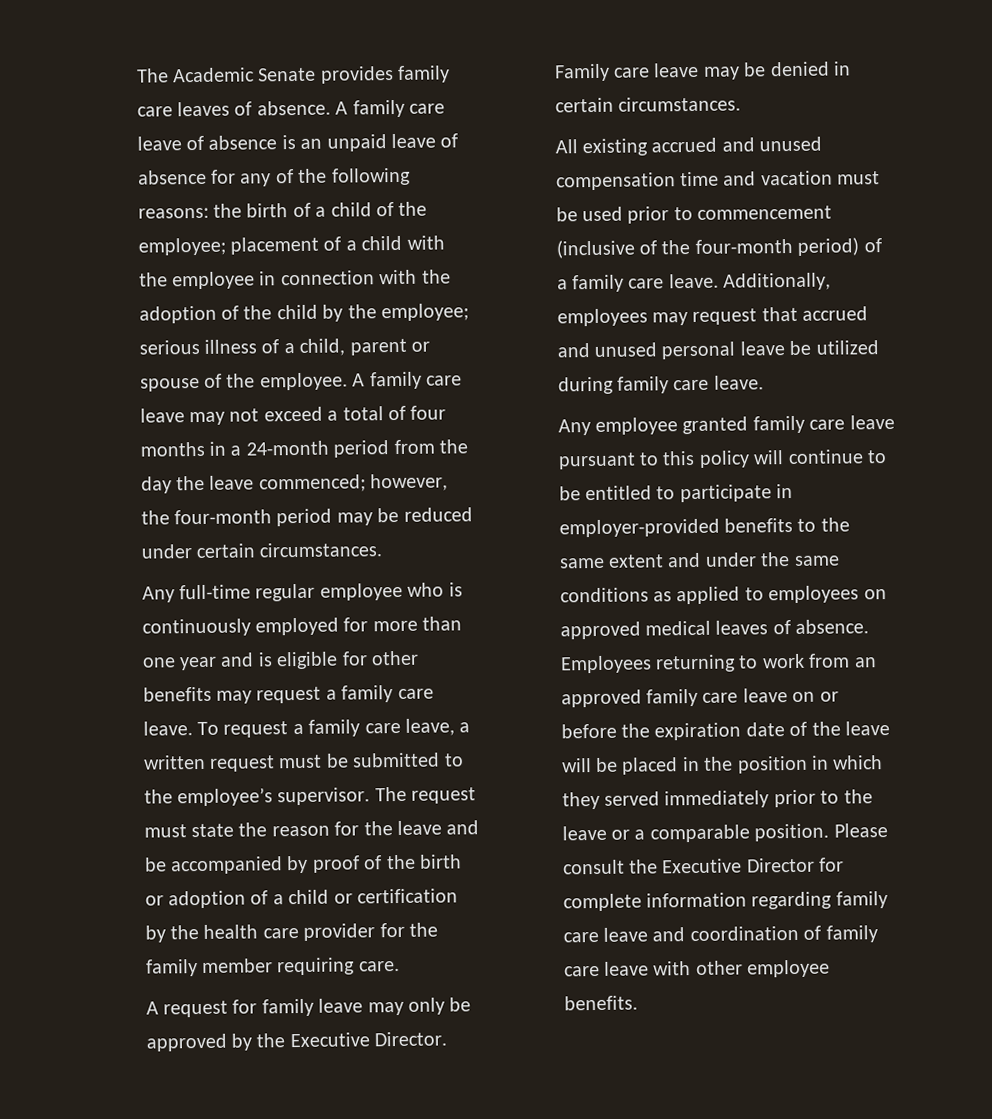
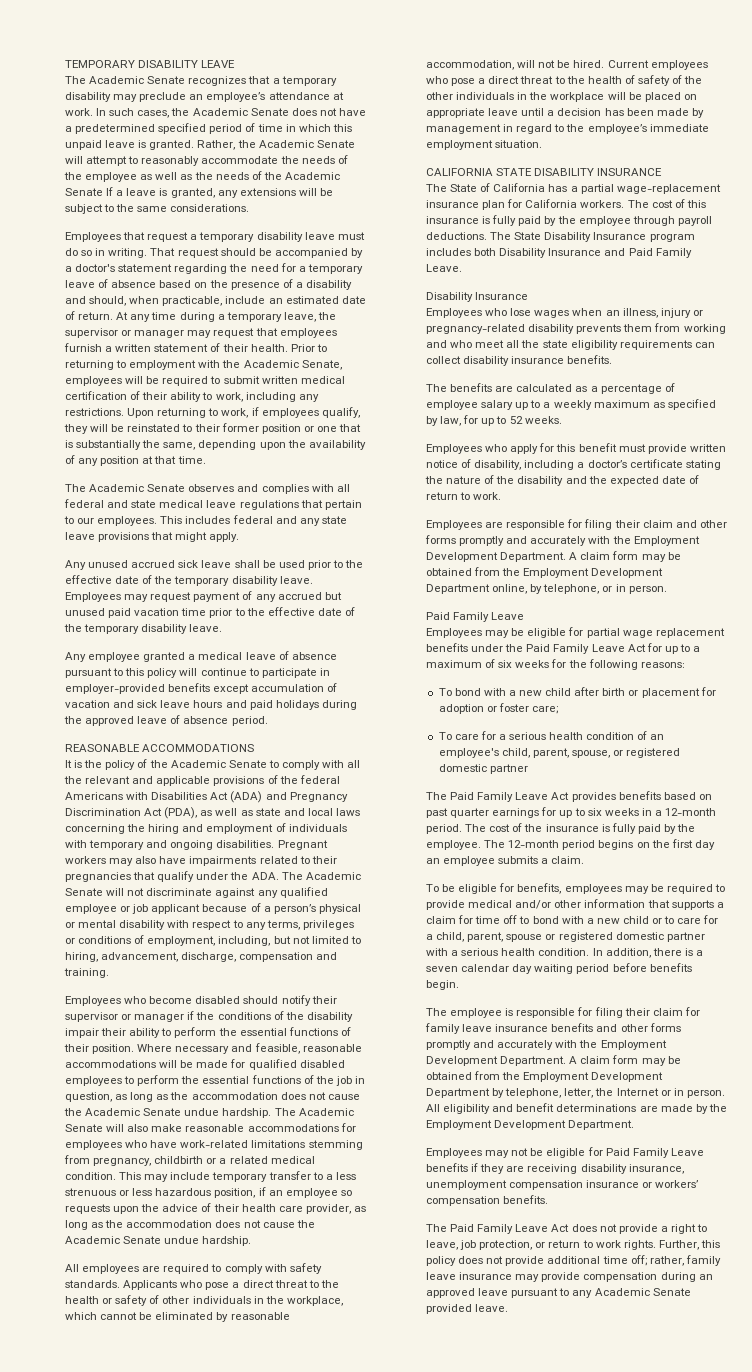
[136,65,451,84] [136,99,446,118] [136,133,459,152] [137,167,411,187] [137,201,428,219] [137,235,445,256] [138,269,451,290] [138,303,470,324] [138,338,431,356] [139,371,463,392] [139,405,447,426] [139,439,469,458] [140,473,449,494] [140,507,473,527] [140,542,383,559] [141,582,463,603] [141,616,463,637] [141,650,420,671] [142,685,434,704] [142,718,471,738] [142,752,464,772] [143,786,477,807] [143,820,480,838] [143,854,463,875] [144,888,459,909] [144,922,439,943] [145,957,400,977] [145,997,472,1018] [145,1031,448,1052] [553,61,852,82] [554,96,742,113] [554,136,823,157] [555,170,881,191] [555,205,833,224] [555,237,882,259] [556,272,832,293] [556,306,869,327] [556,340,879,360] [557,376,710,395] The Academic Senate provides family care leaves of absence. A family care leave of absence is an unpaid leave of absence for any of the following reasons: the birth of a child of the employee; placement of a child with the employee in connection with the adoption of the child by the employee; serious illness of a child, parent or spouse of the employee. A family care leave may not exceed a total of four months in a 24-month period from the day the leave commenced; however, the four-month period may be reduced under certain circumstances. // Any full-time regular employee who is continuously employed for more than one year and is eligible for other benefits may request a family care leave. To request a family care leave, a written request must be submitted to the employee’s supervisor. The request must state the reason for the leave and be accompanied by proof of the birth or adoption of a child or certification by the health care provider for the family member requiring care. // A request for family leave may only be approved by the Executive Director. Family care leave may be denied in certain circumstances. // All existing accrued and unused compensation time and vacation must be used prior to commencement (inclusive of the four-month period) of a family care leave. Additionally, employees may request that accrued and unused personal leave be utilized during family care -> [64,60,236,68] [64,76,337,86] [64,92,344,102] [64,108,366,118] [64,123,352,134] [64,140,355,150] [64,155,348,166] [63,171,340,182] [64,187,333,198] [64,204,250,214] [64,232,365,242] [64,248,363,258] [64,263,363,274] [64,279,352,290] [64,296,366,306] [64,311,336,322] [64,328,337,338] [63,343,327,352] [64,360,342,370] [64,376,345,386] [64,391,319,402] [64,407,360,418] [63,423,362,434] [64,440,366,450] [64,455,206,466] [64,484,350,494] [63,499,362,510] [63,515,347,526] [64,532,240,542] [64,560,364,570] [64,575,313,586] [64,591,342,602] [64,607,355,618] [63,624,188,634] TEMPORARY DISABILITY LEAVE // The Academic Senate recognizes that a temporary disability may preclude an employee’s attendance at work. In such cases, the Academic Senate does not have a predetermined specified period of time in which this unpaid leave is granted. Rather, the Academic Senate will attempt to reasonably accommodate the needs of the employee as well as the needs of the Academic Senate If a leave is granted, any extensions will be subject to the same considerations. // Employees that request a temporary disability leave must do so in writing. That request should be accompanied by a doctor's statement regarding the need for a temporary leave of absence based on the presence of a disability and should, when practicable, include an estimated date of return. At any time during a temporary leave, the supervisor or manager may request that employees furnish a written statement of their health. Prior to returning to employment with the Academic Senate, employees will be required to submit written medical certification of their ability to work, including any restrictions. Upon returning to work, if employees qualify, they will be reinstated to their former position or one that is substantially the same, depending upon the availability of any position at that time. // The Academic Senate observes and complies with all federal and state medical leave regulations that pertain to our employees. This includes federal and any state leave provisions that might apply. // Any unused accrued sick leave shall be used prior to the effective date of the temporary disability leave. Employees may request payment of any accrued but unused paid vacation time prior to the effective date of the temporary disability
[752,414,895,434] family care leave -> [188,651,337,660] a medical leave of absence
[558,485,676,501] be entitled to -> (259, 672) none
[797,517,850,532] [558,552,840,569] [559,585,887,605] [559,619,870,640] [559,653,877,674] [560,688,839,708] [560,721,891,741] [561,755,884,775] [561,789,873,810] [561,823,888,843] [562,857,845,875] [562,891,888,912] [562,925,878,943] [563,959,831,978] [563,995,638,1011] to the same extent and under the same conditions as applied to employees on approved medical leaves of absence. Employees returning to work from an approved family care leave on or before the expiration date of the leave will be placed in the position in which they served immediately prior to the leave or a comparable position. Please consult the Executive Director for complete information regarding family care leave and coordination of family care leave with other employee benefits. -> [213,683,338,694] [64,700,357,710] [63,715,268,726] [64,744,255,752] [64,759,361,770] [63,775,340,786] [64,791,348,803] [64,807,360,819] [64,823,347,834] [64,840,328,850] [64,856,337,866] [64,871,361,882] [64,887,328,898] [64,903,361,914] [64,920,354,930] [64,935,361,946] [64,952,338,962] [63,968,109,978] [64,995,337,1006] [64,1011,353,1022] [64,1027,351,1038] [63,1043,362,1054] [64,1059,345,1070] [64,1075,365,1086] [64,1092,360,1102] [63,1108,354,1118] [64,1123,356,1132] [64,1140,363,1150] [63,1155,315,1166] [64,1171,356,1182] [64,1187,352,1198] [64,1203,366,1214] [64,1220,315,1230] [64,1236,252,1246] [64,1263,322,1274] [64,1280,339,1290] [64,1295,343,1306] [64,1312,290,1322] [425,60,708,70] [425,75,703,86] [425,92,697,102] [425,108,704,118] [425,124,709,134] [425,140,543,150] [425,168,663,176] [425,183,721,194] [425,199,706,210] [425,215,712,226] [425,232,695,242] [425,248,692,258] [425,264,462,272] [425,292,529,302] [425,308,703,318] [425,323,726,334] [425,340,715,350] [425,355,613,366] [425,383,675,394] [425,399,716,410] [425,415,562,426] [425,443,726,454] [425,459,721,470] [424,475,699,486] [425,492,502,500] [425,519,727,530] [424,535,700,546] [425,551,681,562] [425,567,664,578] [425,584,667,594] [425,612,525,622] [425,627,725,638] [425,643,701,654] [425,659,685,670] [438,687,716,698] [438,703,558,714] [438,731,665,740] [438,748,681,758] [438,764,528,774] [425,791,712,802] [425,807,717,818] [425,823,696,834] [425,839,715,850] [425,856,585,866] [425,883,725,894] [425,899,724,910] [425,915,719,924] [425,932,705,942] [425,948,703,958] [425,963,692,974] [425,980,459,990] [425,1007,700,1018] [424,1023,681,1034] [425,1040,667,1050] [425,1055,681,1066] [425,1071,664,1082] [425,1088,725,1098] [425,1103,727,1114] [425,1120,635,1130] [425,1147,704,1158] [425,1163,684,1174] [425,1180,699,1190] [425,1195,549,1206] [425,1224,708,1234] [425,1240,720,1250] [425,1255,721,1266] [425,1272,713,1282] [425,1288,691,1298] [425,1304,509,1314] except accumulation of vacation and sick leave hours and paid holidays during the approved leave of absence period. // REASONABLE ACCOMMODATIONS // It is the policy of the Academic Senate to comply with all the relevant and applicable provisions of the federal Americans with Disabilities Act (ADA) and Pregnancy Discrimination Act (PDA), as well as state and local laws concerning the hiring and employment of individuals with temporary and ongoing disabilities. Pregnant workers may also have impairments related to their pregnancies that qualify under the ADA. The Academic Senate will not discriminate against any qualified employee or job applicant because of a person’s physical or mental disability with respect to any terms, privileges or conditions of employment, including, but not limited to hiring, advancement, discharge, compensation and training. // Employees who become disabled should notify their supervisor or manager if the conditions of the disability impair their ability to perform the essential functions of their position. Where necessary and feasible, reasonable accommodations will be made for qualified disabled employees to perform the essential functions of the job in question, as long as the accommodation does not cause the Academic Senate undue hardship. The Academic Senate will also make reasonable accommodations for employees who have work-related limitations stemming from pregnancy, childbirth or a related medical condition. This may include temporary transfer to a less strenuous or less hazardous position, if an employee so requests upon the advice of their health care provider, as long as the accommodation does not cause the Academic Senate undue hardship. // All employees are required to comply with safety standards. Applicants who pose a direct threat to the health or safety of other individuals in the workplace, which cannot be eliminated by reasonable accommodation, will not be hired. Current employees who pose a direct threat to the health of safety of the other individuals in the workplace will be placed on appropriate leave until a decision has been made by management in regard to the employee’s immediate employment situation. // CALIFORNIA STATE DISABILITY INSURANCE // The State of California has a partial wage-replacement insurance plan for California workers. The cost of this insurance is fully paid by the employee through payroll deductions. The State Disability Insurance program includes both Disability Insurance and Paid Family Leave. // Disability Insurance // Employees who lose wages when an illness, injury or pregnancy-related disability prevents them from working and who meet all the state eligibility requirements can collect disability insurance benefits. // The benefits are calculated as a percentage of employee salary up to a weekly maximum as specified by law, for up to 52 weeks. // Employees who apply for this benefit must provide written notice of disability, including a doctor’s certificate stating the nature of the disability and the expected date of return to work. // Employees are responsible for filing their claim and other forms promptly and accurately with the Employment Development Department. A claim form may be obtained from the Employment Development Department online, by telephone, or in person. // Paid Family Leave // Employees may be eligible for partial wage replacement benefits under the Paid Family Leave Act for up to a maximum of six weeks for the following reasons: // To bond with a new child after birth or placement for adoption or foster care; // To care for a serious health condition of an employee's child, parent, spouse, or registered domestic partner // The Paid Family Leave Act provides benefits based on past quarter earnings for up to six weeks in a 12-month period. The cost of the insurance is fully paid by the employee. The 12-month period begins on the first day an employee submits a claim. // To be eligible for benefits, employees may be required to provide medical and/or other information that supports a claim for time off to bond with a new child or to care for a child, parent, spouse or registered domestic partner with a serious health condition. In addition, there is a seven calendar day waiting period before benefits begin. // The employee is responsible for filing their claim for family leave insurance benefits and other forms promptly and accurately with the Employment Development Department. A claim form may be obtained from the Employment Development Department by telephone, letter, the Internet or in person. All eligibility and benefit determinations are made by the Employment Development Department. // Employees may not be eligible for Paid Family Leave benefits if they are receiving disability insurance, unemployment compensation insurance or workers’ compensation benefits. // The Paid Family Leave Act does not provide a right to leave, job protection, or return to work rights. Further, this policy does not provide additional time off; rather, family leave insurance may provide compensation during an approved leave pursuant to any Academic Senate provided leave.

